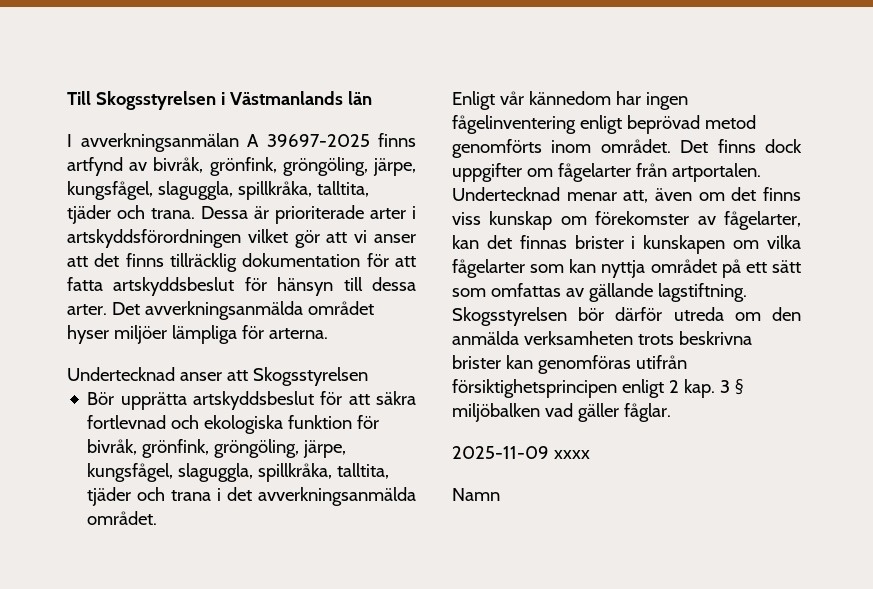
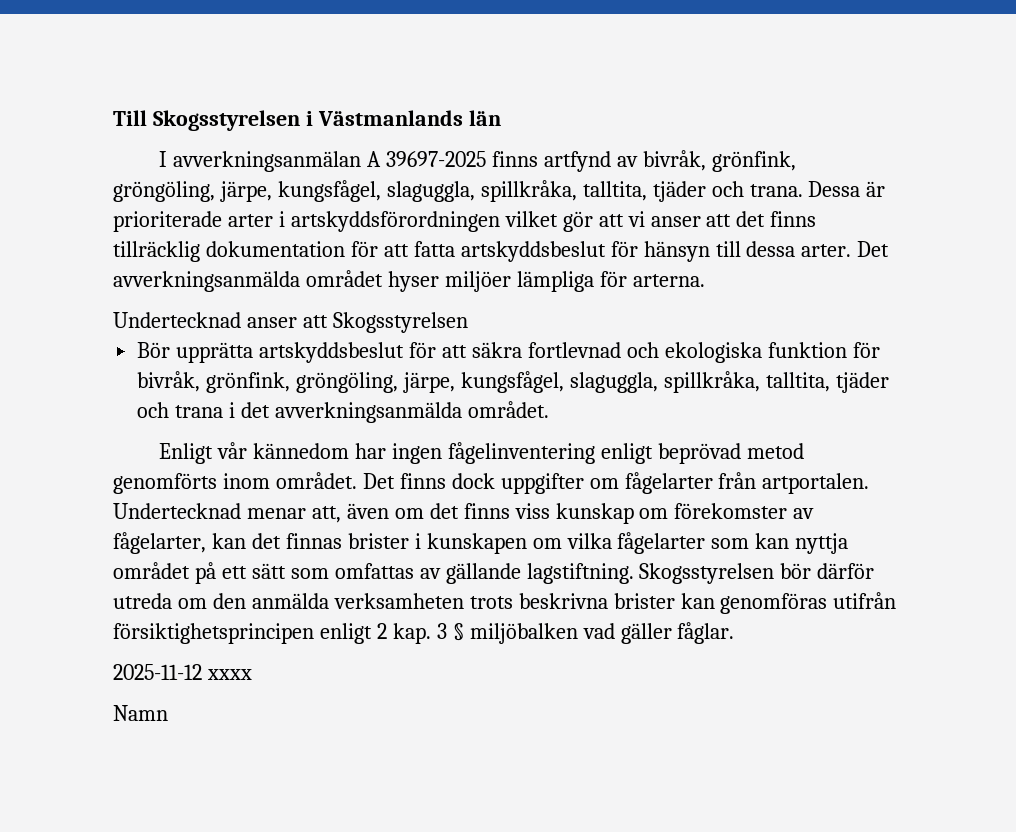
[452,446,549,459] 2025-11-09 -> [113,664,202,680] 2025-11-12

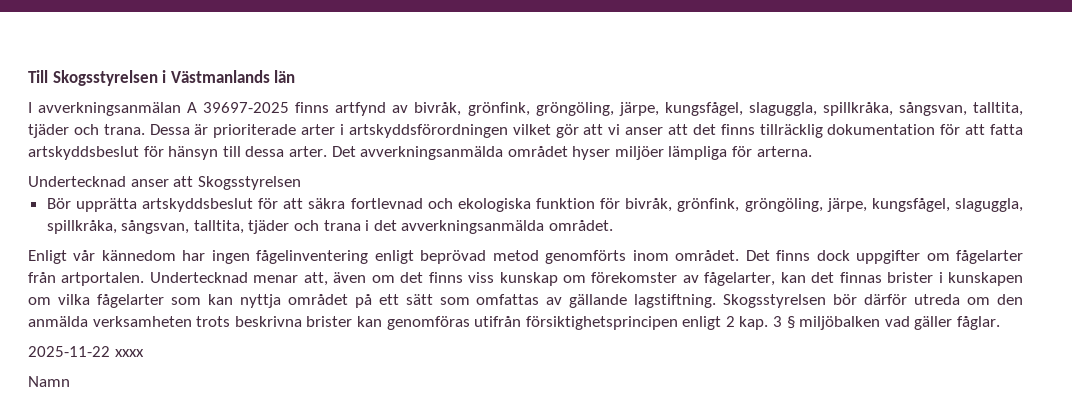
(577, 191) none -> [898,102,967,116] sångsvan,
(760, 382) none -> [121,220,190,234] sångsvan,
[113,664,202,680] 2025-11-12 -> [28,346,110,357] 2025-11-22

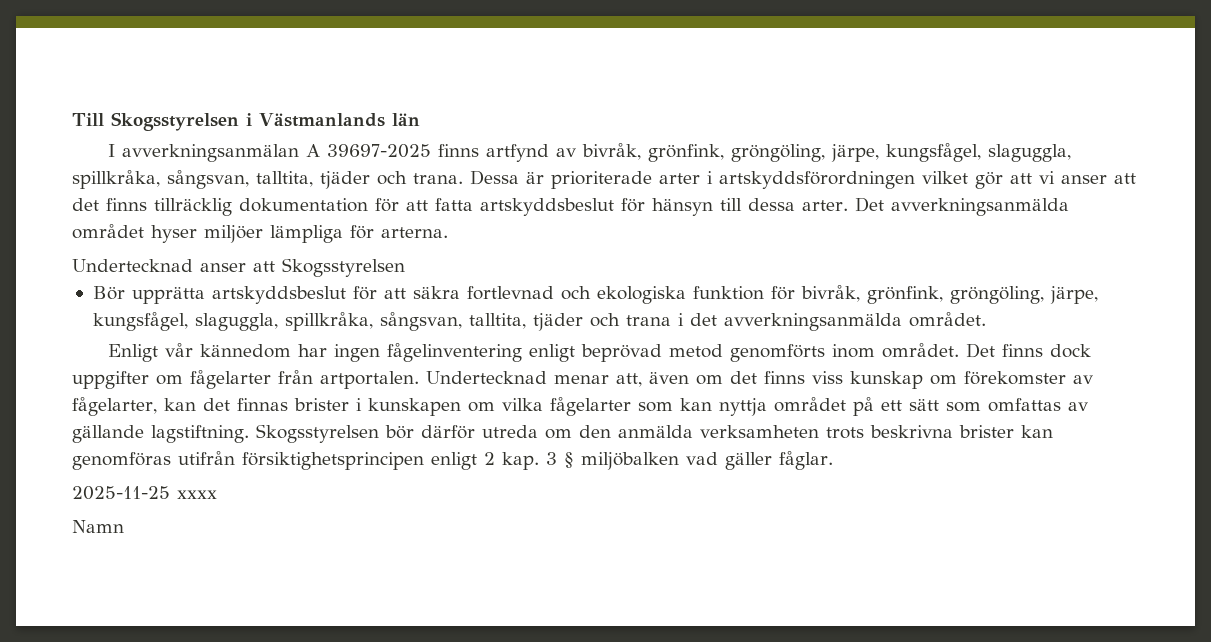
[28,346,110,357] 2025-11-22 -> [72,486,170,500] 2025-11-25

